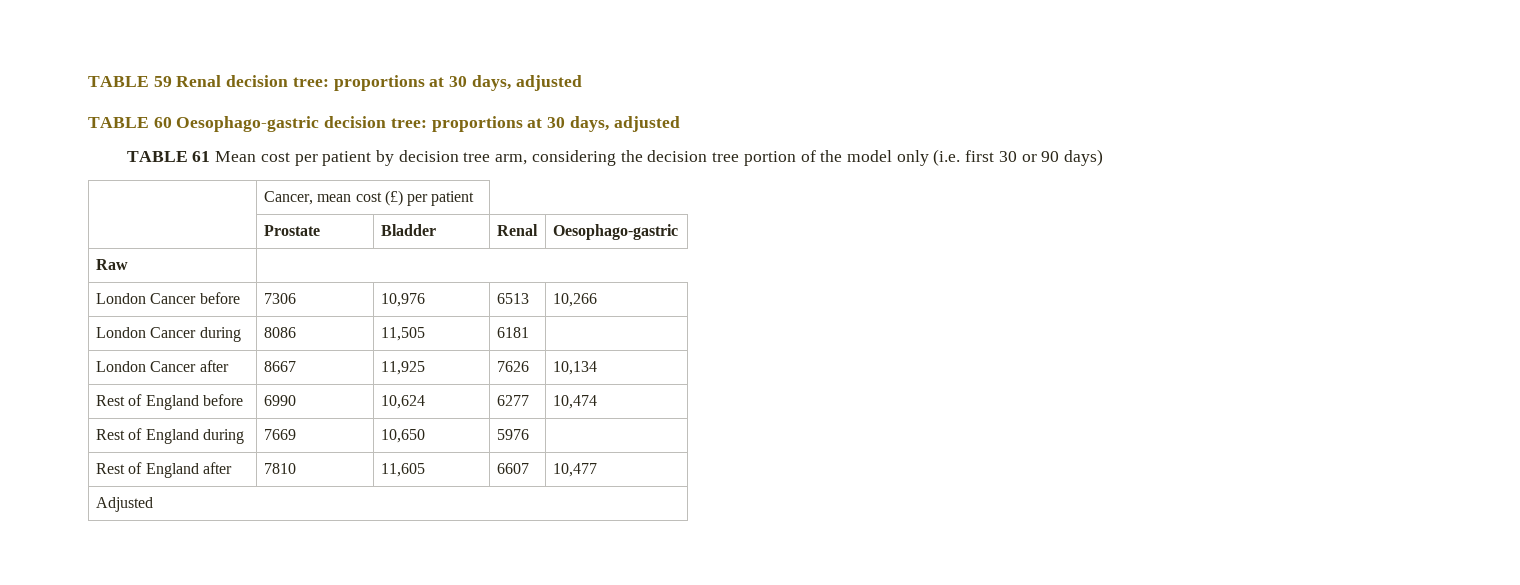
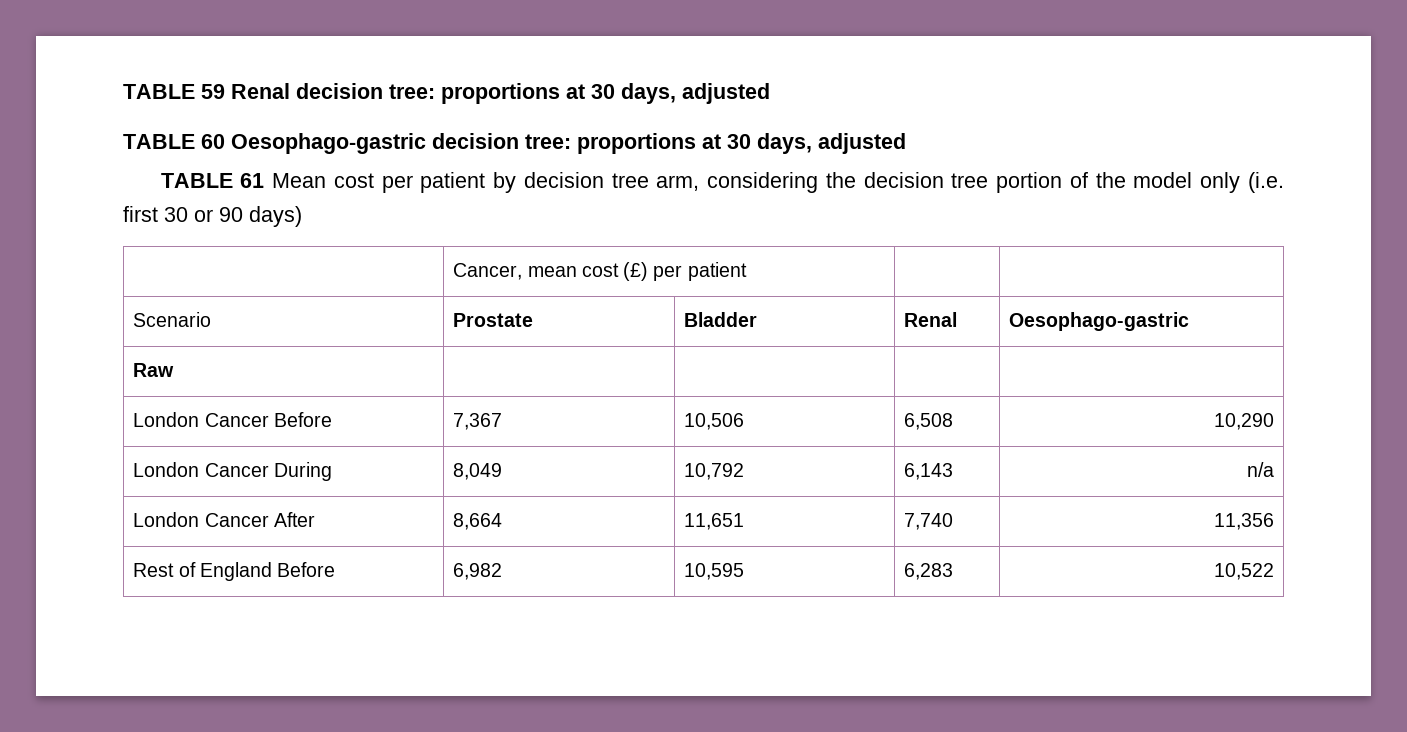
(475, 198) // -> [133,312,212,327] | | // Scenario
[95,292,240,304] [263,293,296,304] [380,293,425,307] [496,293,529,304] [552,293,597,307] [95,327,241,342] [263,327,296,338] [380,327,425,341] [496,327,529,338] [95,360,229,372] [263,361,296,372] [380,361,425,375] [496,361,529,372] [552,361,597,375] [95,394,243,410] [263,395,296,406] [380,395,425,409] [496,395,529,406] [552,395,597,409] [95,428,244,444] [263,429,296,440] [380,429,425,443] [496,429,529,440] [95,462,232,478] [263,463,296,474] [380,463,425,477] [496,463,529,474] [552,463,597,477] [95,497,153,512] // London Cancer before | 7306 | 10,976 | 6513 | 10,266 // London Cancer during | 8086 | 11,505 | 6181 | // London Cancer after | 8667 | 11,925 | 7626 | 10,134 // Rest of England before | 6990 | 10,624 | 6277 | 10,474 // Rest of England during | 7669 | 10,650 | 5976 | // Rest of England after | 7810 | 11,605 | 6607 | 10,477 // Adjusted -> [133,412,332,427] [453,413,503,430] [684,413,745,430] [904,413,954,430] [1213,413,1274,430] [133,462,332,481] [453,463,503,480] [684,463,745,480] [904,463,954,480] [1246,462,1274,477] [133,512,315,527] [453,513,503,530] [684,513,745,530] [904,513,954,530] [1213,513,1274,530] [133,562,336,581] [453,563,503,580] [684,563,745,580] [904,563,954,580] [1213,563,1274,580] | | | | // London Cancer Before | 7,367 | 10,506 | 6,508 | 10,290 // London Cancer During | 8,049 | 10,792 | 6,143 | n/a // London Cancer After | 8,664 | 11,651 | 7,740 | 11,356 // Rest of England Before | 6,982 | 10,595 | 6,283 | 10,522

